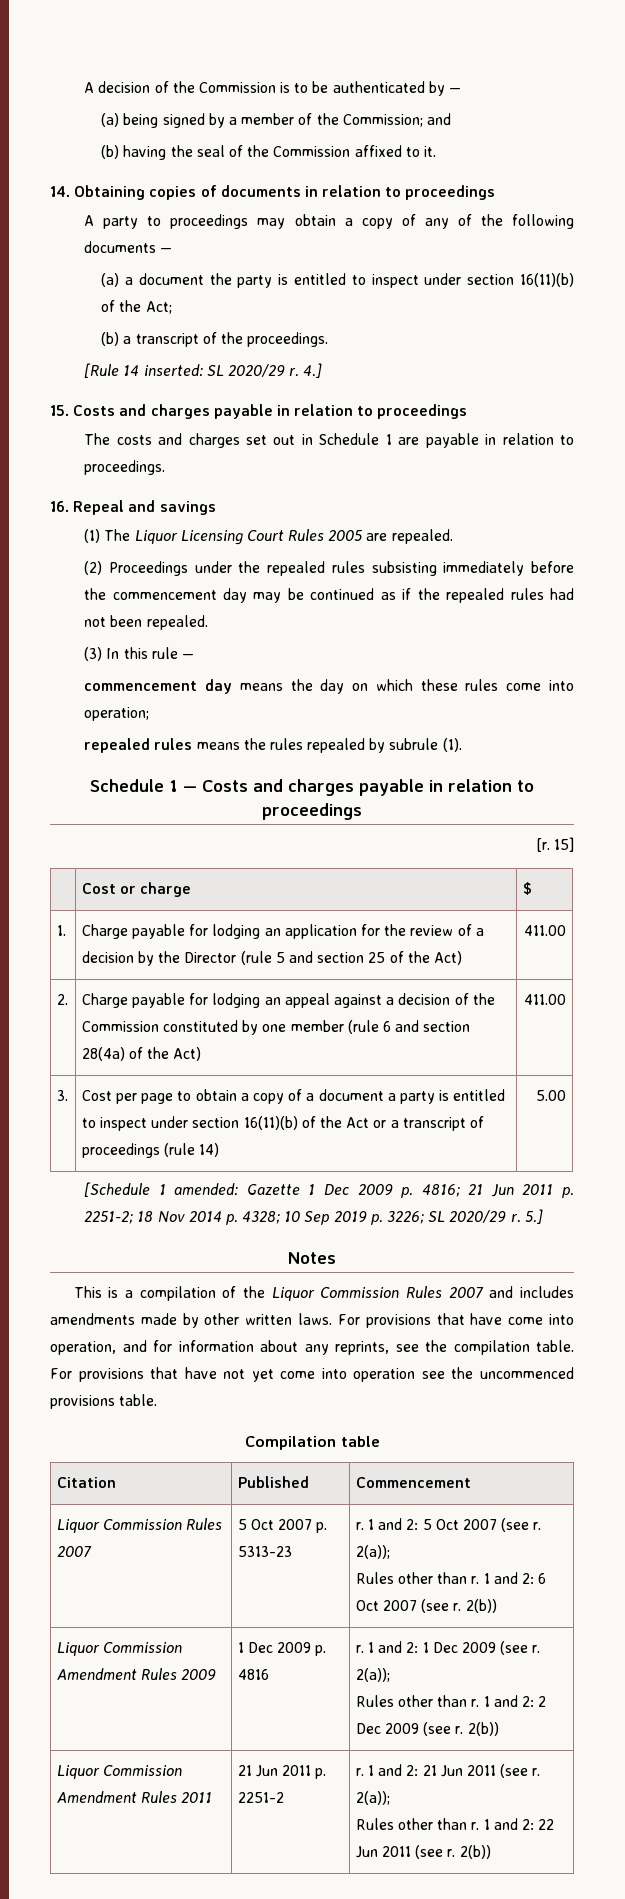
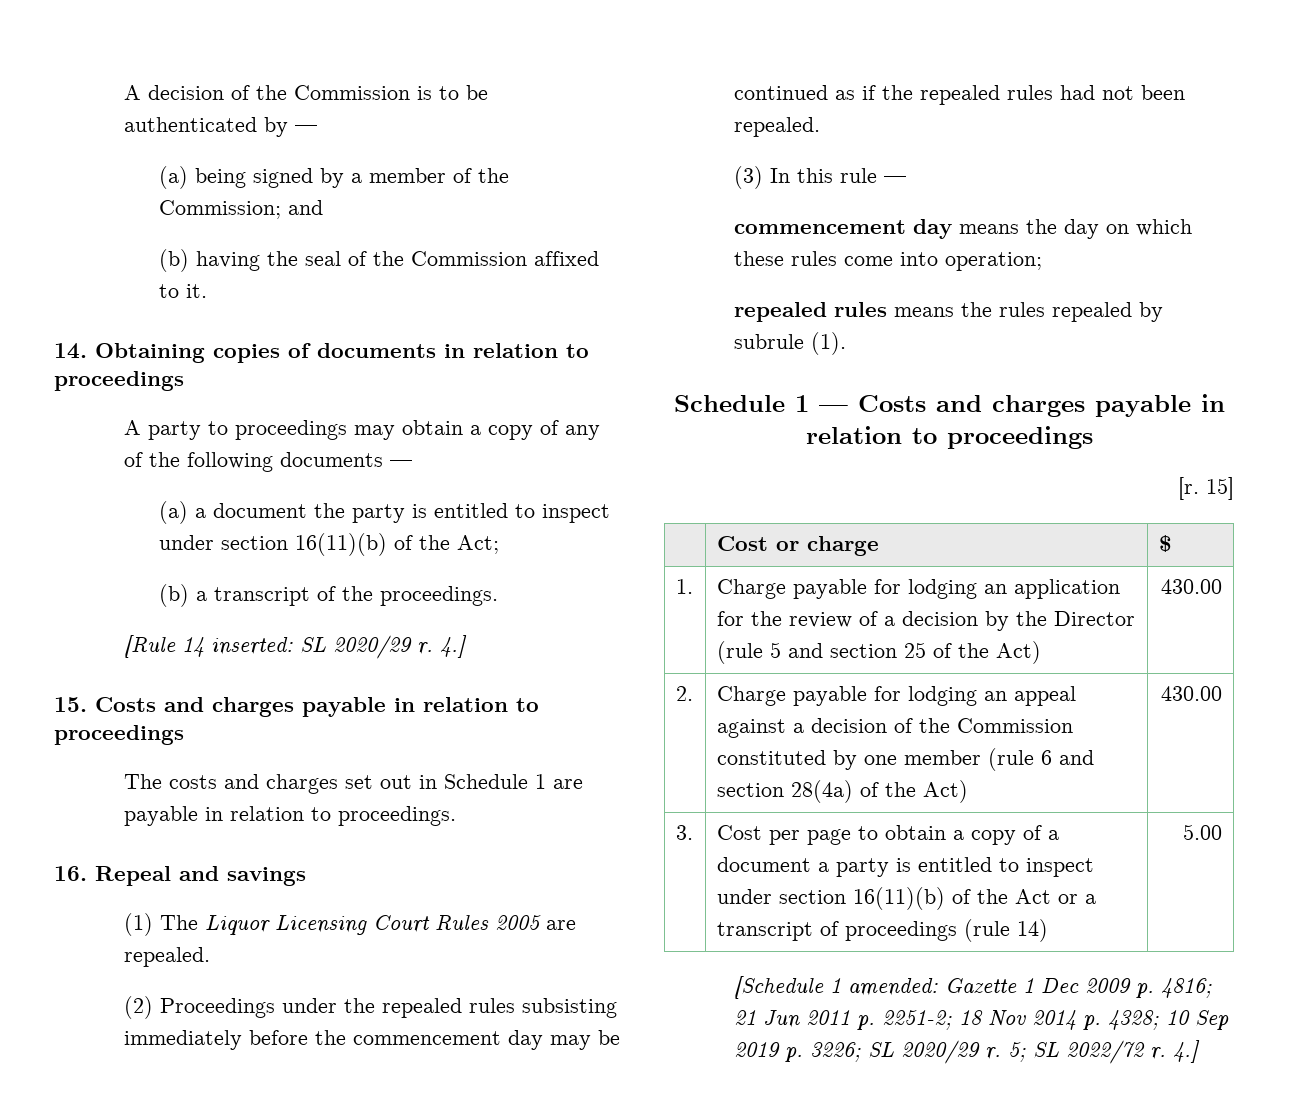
[524,925,567,936] 411.00 -> [1161,579,1223,594] 430.00
[524,994,567,1005] 411.00 -> [1161,686,1223,701] 430.00
[524,1209,543,1224] [288,1252,336,1264] [73,1286,575,1301] [50,1313,574,1328] [50,1340,574,1355] [50,1367,574,1382] [50,1394,158,1409] [244,1436,380,1450] [56,1477,116,1488] [237,1476,309,1488] [355,1477,471,1488] [56,1518,223,1533] [56,1546,92,1557] [237,1519,328,1533] [237,1546,292,1557] [355,1518,542,1532] [355,1545,390,1559] [355,1572,547,1584] [355,1599,497,1613] [56,1642,183,1656] [56,1668,217,1680] [237,1642,327,1656] [237,1669,269,1680] [355,1641,541,1655] [355,1668,390,1682] [355,1695,547,1707] [355,1722,499,1736] [56,1765,183,1779] [56,1791,213,1803] [237,1765,327,1779] [237,1792,284,1803] [355,1764,541,1778] [355,1791,390,1805] [355,1818,555,1830] [355,1845,491,1859] 5.] // Notes // This is a compilation of the Liquor Commission Rules 2007 and includes amendments made by other written laws. For provisions that have come into operation, and for information about any reprints, see the compilation table. For provisions that have not yet come into operation see the uncommenced provisions table. // Compilation table // Citation | Published | Commencement // Liquor Commission Rules 2007 | 5 Oct 2007 p. 5313-23 | r. 1 and 2: 5 Oct 2007 (see r. 2(a)); // Rules other than r. 1 and 2: 6 Oct 2007 (see r. 2(b)) // Liquor Commission Amendment Rules 2009 | 1 Dec 2009 p. 4816 | r. 1 and 2: 1 Dec 2009 (see r. 2(a)); // Rules other than r. 1 and 2: 2 Dec 2009 (see r. 2(b)) // Liquor Commission Amendment Rules 2011 | 21 Jun 2011 p. 2251-2 | r. 1 and 2: 21 Jun 2011 (see r. 2(a)); // Rules other than r. 1 and 2: 22 Jun 2011 (see r. 2(b)) -> [1007,1040,1200,1064] 5; SL 2022/72 r. 4.]

